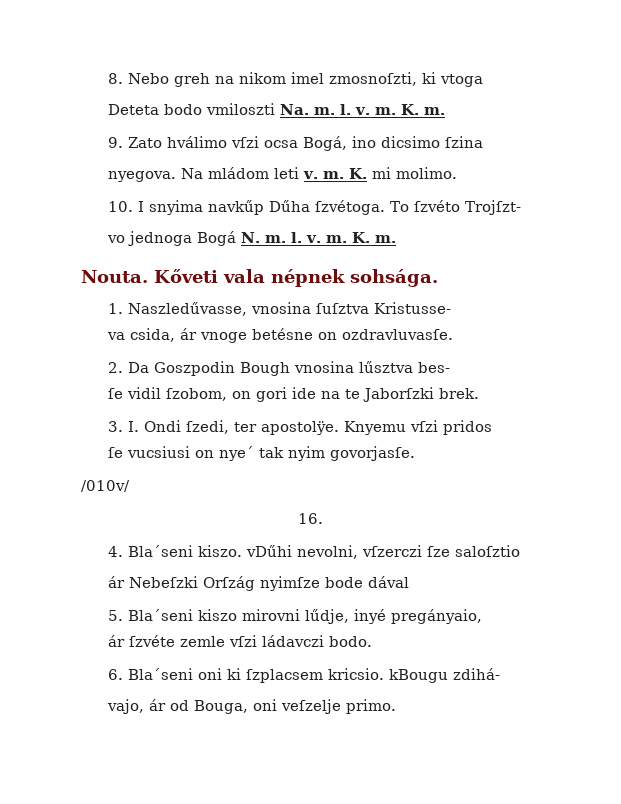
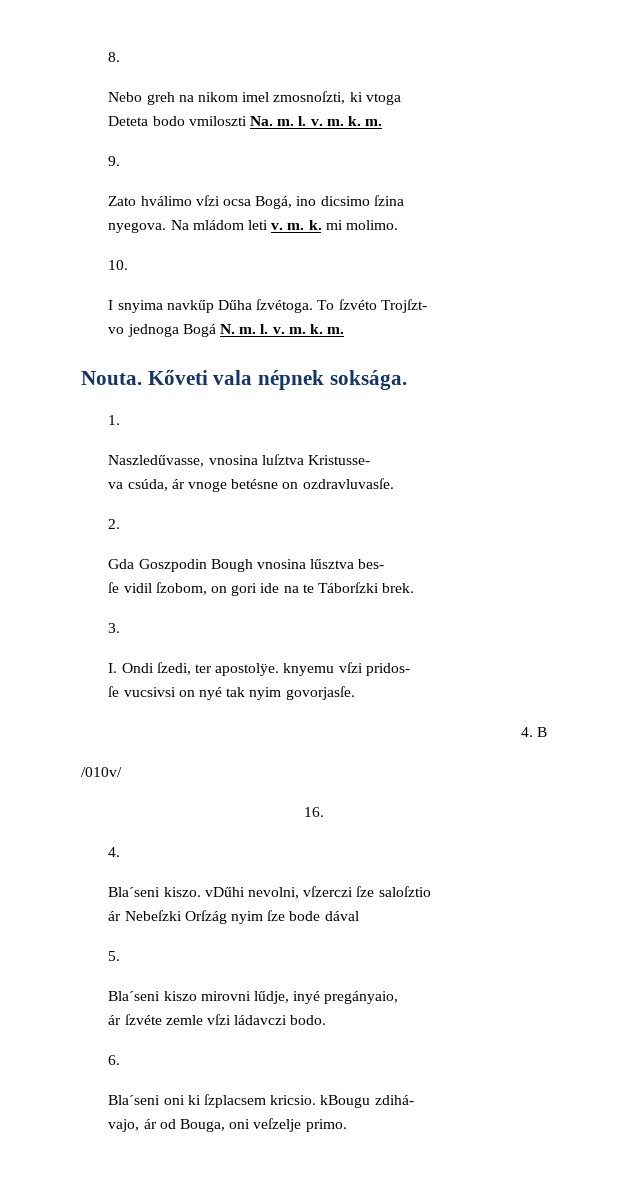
(123, 78) none -> (121, 57) //
[400,104,419,115] K. -> [347,116,361,126] k.
(123, 142) none -> (121, 161) //
[348,168,367,179] K. -> [308,220,322,230] k.
(133, 206) none -> (129, 265) //
[351,232,370,243] K. -> [309,324,323,334] k.
[350,269,438,287] [107,303,123,314] sohsága. // 1. -> [329,370,407,390] [108,415,121,425] soksága. // 1. //
[315,303,369,314] ſuſztva -> [261,454,304,465] luſztva
[129,328,175,342] csida, -> [127,479,168,491] csúda,
[127,362,149,373] Da -> [108,559,135,569] // Gda
[362,387,434,402] Jaborſzki -> [317,582,379,593] Táborſzki
(123, 426) none -> (121, 628) //
[343,420,492,435] [107,446,254,461] Knyemu vſzi pridos // ſe vucsiusi on nye´ -> [283,662,410,676] [108,686,222,700] knyemu vſzi pridos- // ſe vucsivsi on nyé
(415, 453) none -> [520,727,547,737] // 4. B
(123, 551) none -> (121, 852) //
[259,576,320,591] nyimſze -> [230,910,286,924] nyim ſze
(123, 615) none -> (121, 956) //
(123, 674) none -> (121, 1060) //

